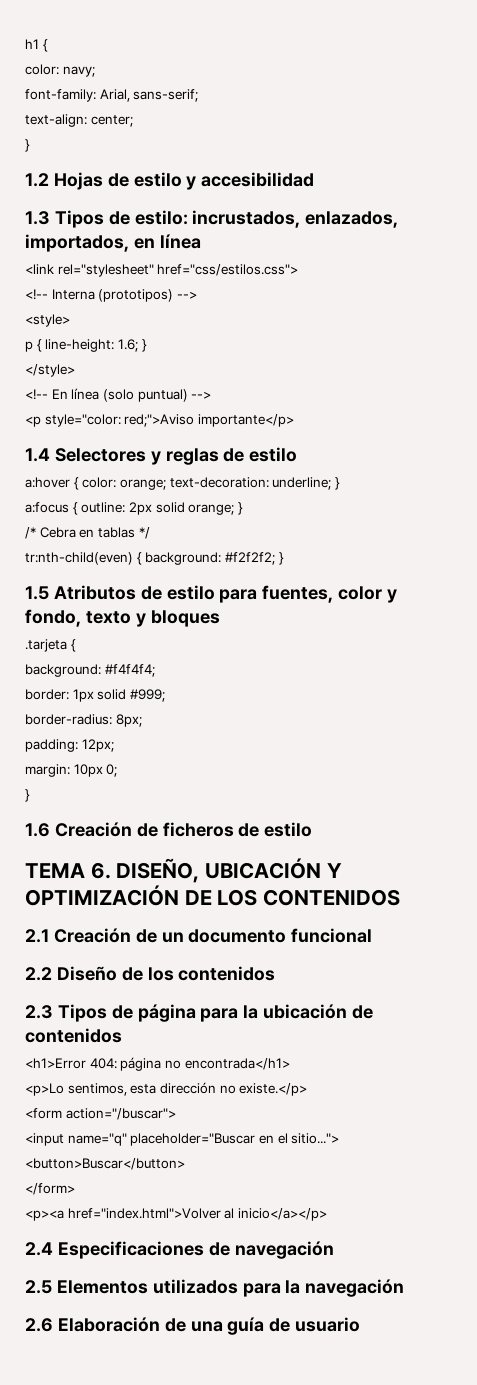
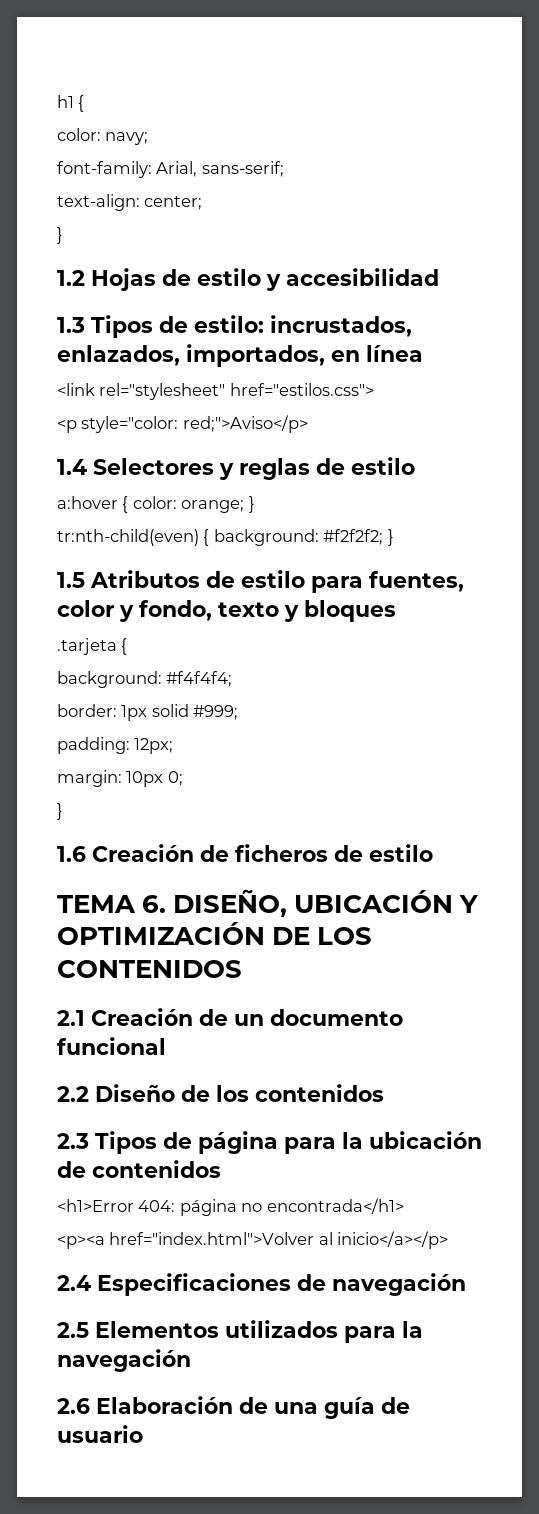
[157,264,299,276] [25,289,197,302] [25,314,70,327] [25,339,147,352] [25,364,75,377] [25,388,212,402] href="css/estilos.css"> // <!-- Interna (prototipos) --> // <style> // p { line-height: 1.6; } // </style> // <!-- En línea (solo puntual) --> -> [229,383,374,396] href="estilos.css">
[124,414,294,427] red;">Aviso importante</p> -> [182,415,308,433] red;">Aviso</p>
[169,477,340,490] [25,502,243,515] [25,527,150,539] text-decoration: underline; } // a:focus { outline: 2px solid orange; } // /* Cebra en tablas */ -> [248,496,255,513] }
[25,714,142,727] // border-radius: 8px; -> (239, 712) none
[25,1082,308,1096] [25,1108,176,1120] [25,1133,340,1146] [25,1158,185,1170] [25,1183,75,1195] // <p>Lo sentimos, esta dirección no existe.</p> // <form action="/buscar"> // <input name="q" placeholder="Buscar en el sitio..."> // <button>Buscar</button> // </form> -> (404, 1206) none

